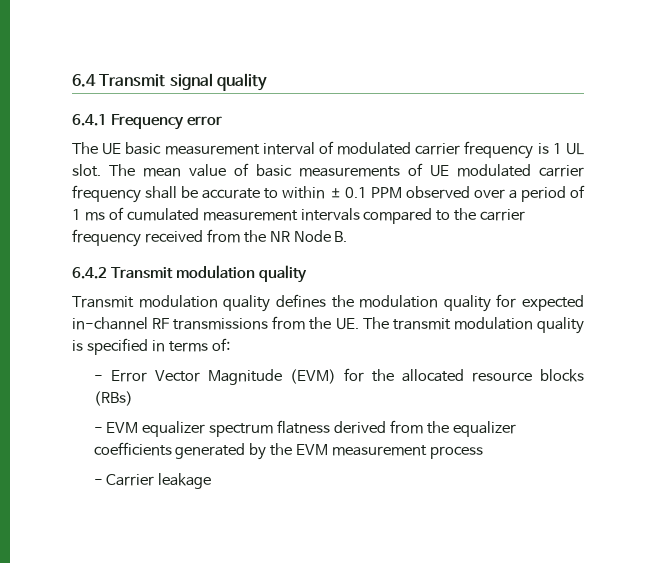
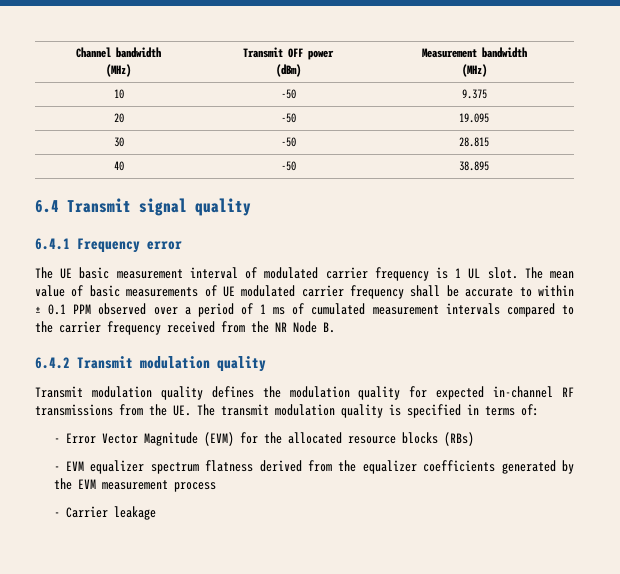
(72, 80) none -> [76,47,161,58] [106,64,131,77] [243,47,334,60] [275,64,301,77] [421,47,527,58] [461,64,487,77] [113,89,124,99] [280,89,296,99] [461,89,487,99] [113,113,124,123] [280,113,296,123] [459,113,489,123] [113,137,124,147] [280,137,296,147] [459,137,489,147] [113,161,124,171] [280,161,296,171] [459,161,489,171] Channel bandwidth // (MHz) | Transmit OFF power // (dBm) | Measurement bandwidth // (MHz) // 10 | -50 | 9.375 // 20 | -50 | 19.095 // 30 | -50 | 28.815 // 40 | -50 | 38.895 //

